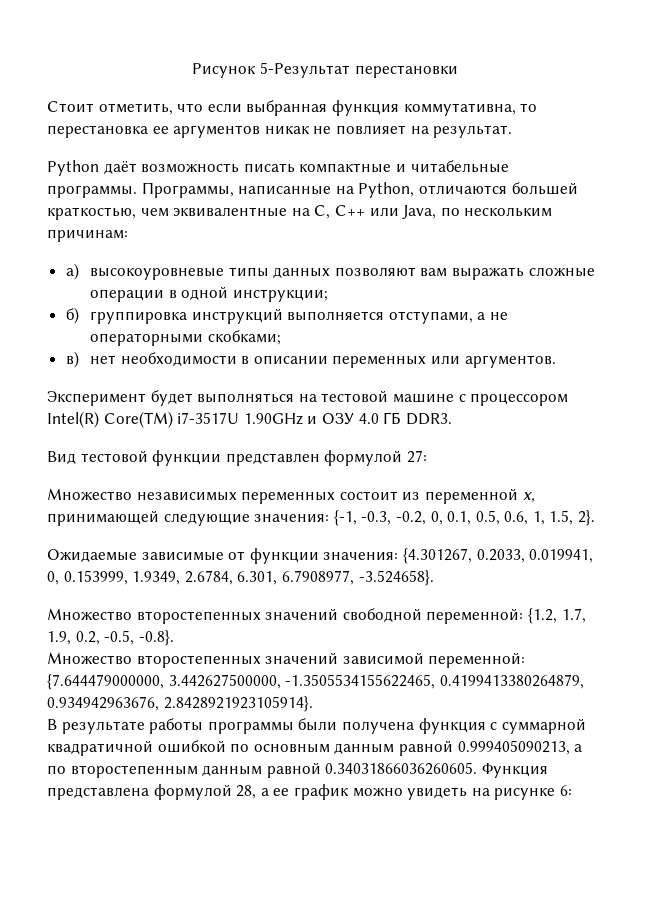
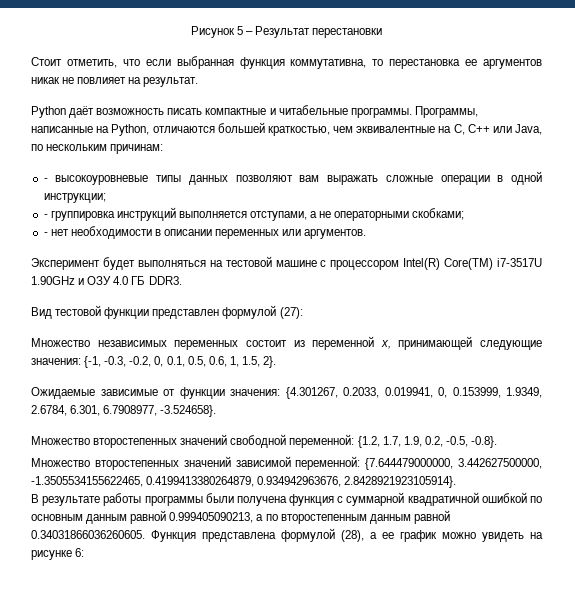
[260,62,350,78] 5-Результат -> [236,26,311,38] 5 – Результат
[65,263,79,280] а) -> [43,178,48,182] -
[65,307,79,324] б) -> [43,214,48,218] -
[65,351,79,368] в) -> [43,232,48,236] -
[406,450,427,463] 27: -> [279,307,303,319] (27):
[236,785,257,799] 28, -> [341,530,364,542] (28),

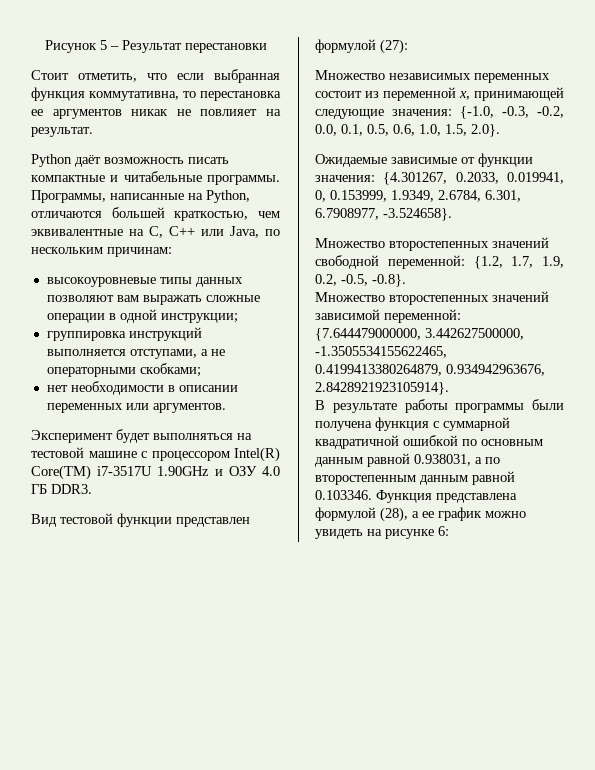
[43,178,48,182] - -> (172, 252) none
[43,214,48,218] - -> (238, 318) none
[43,232,48,236] - -> (201, 370) none
[84,356,102,368] {-1, -> [460,106,494,119] {-1.0,
[154,356,164,367] 0, -> [315,124,337,136] 0.0,
[229,356,277,368] 1, 1.5, 2}. -> [419,124,500,137] 1.0, 1.5, 2.0}.
[169,512,254,523] 0.999405090213, -> [414,454,471,466] 0.938031,
[31,530,145,539] 0.34031866036260605. -> [315,490,372,500] 0.103346.

